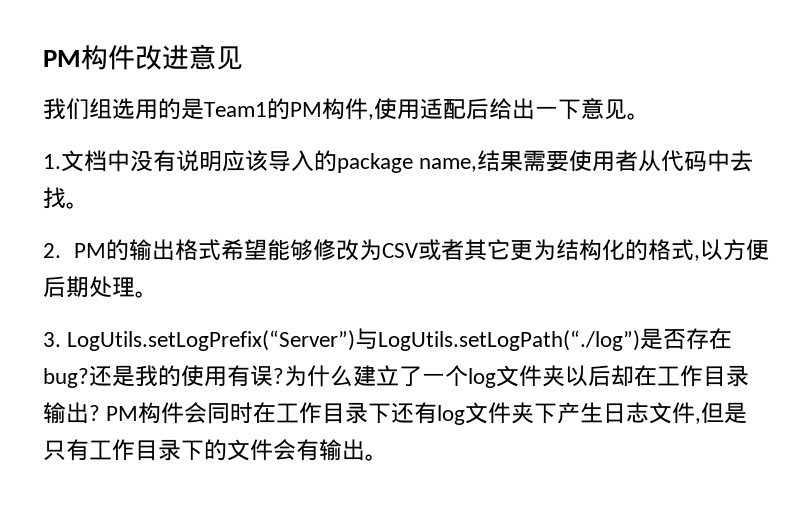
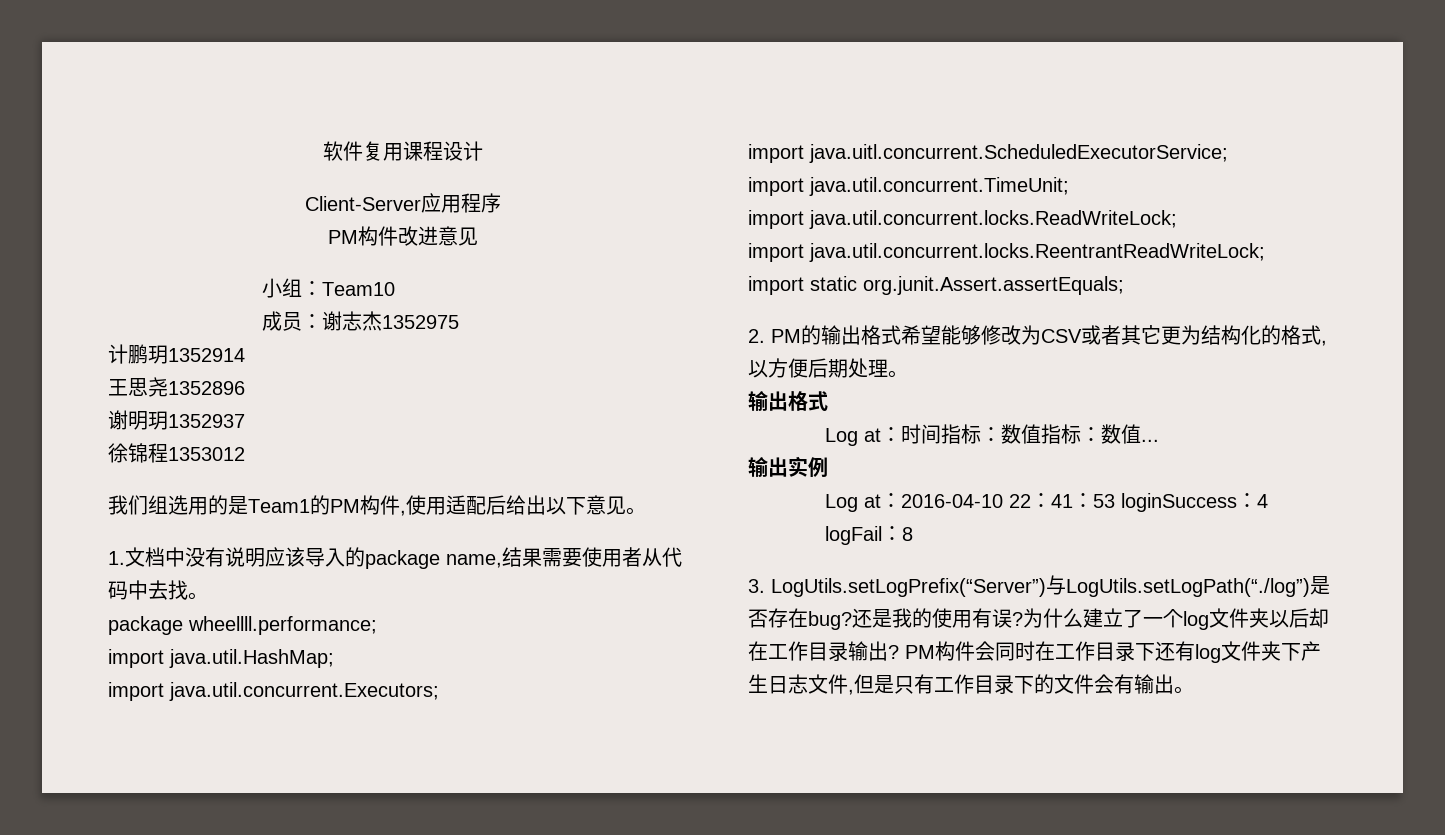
[43,44,243,70] PM构件改进意见 -> [322,141,483,161] [304,193,501,213] [327,226,478,246] [261,278,395,298] [261,311,459,331] [108,344,245,364] [108,377,245,397] [108,410,245,430] [108,443,245,463] 软件复用课程设计 // Client-Server应用程序 // PM构件改进意见 // 小组：Team10 // 成员：谢志杰1352975 // 计鹏玥1352914 // 王思尧1352896 // 谢明玥1352937 // 徐锦程1353012
[535,106,558,117] 一 -> [546,497,566,515] 以
(89, 205) none -> [108,616,377,635] [108,649,334,668] [108,682,439,701] [748,144,1228,163] [748,177,1069,196] [748,210,1177,229] [748,243,1265,262] [748,276,1124,295] // package wheellll.performance; // import java.util.HashMap; // import java.util.concurrent.Executors; // import java.uitl.concurrent.ScheduledExecutorService; // import java.util.concurrent.TimeUnit; // import java.util.concurrent.locks.ReadWriteLock; // import java.util.concurrent.locks.ReentrantReadWriteLock; // import static org.junit.Assert.assertEquals;
(158, 294) none -> [748,391,828,411] [824,424,1159,446] [748,456,828,477] [824,493,1268,512] [824,526,913,545] // 输出格式 // Log at：时间指标：数值指标：数值... // 输出实例 // Log at：2016-04-10 22：41：53 loginSuccess：4 logFail：8

